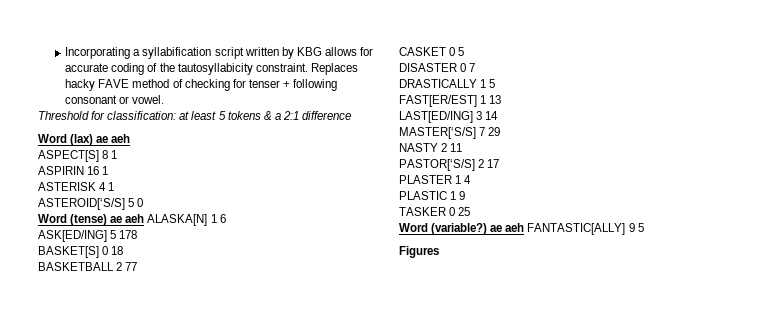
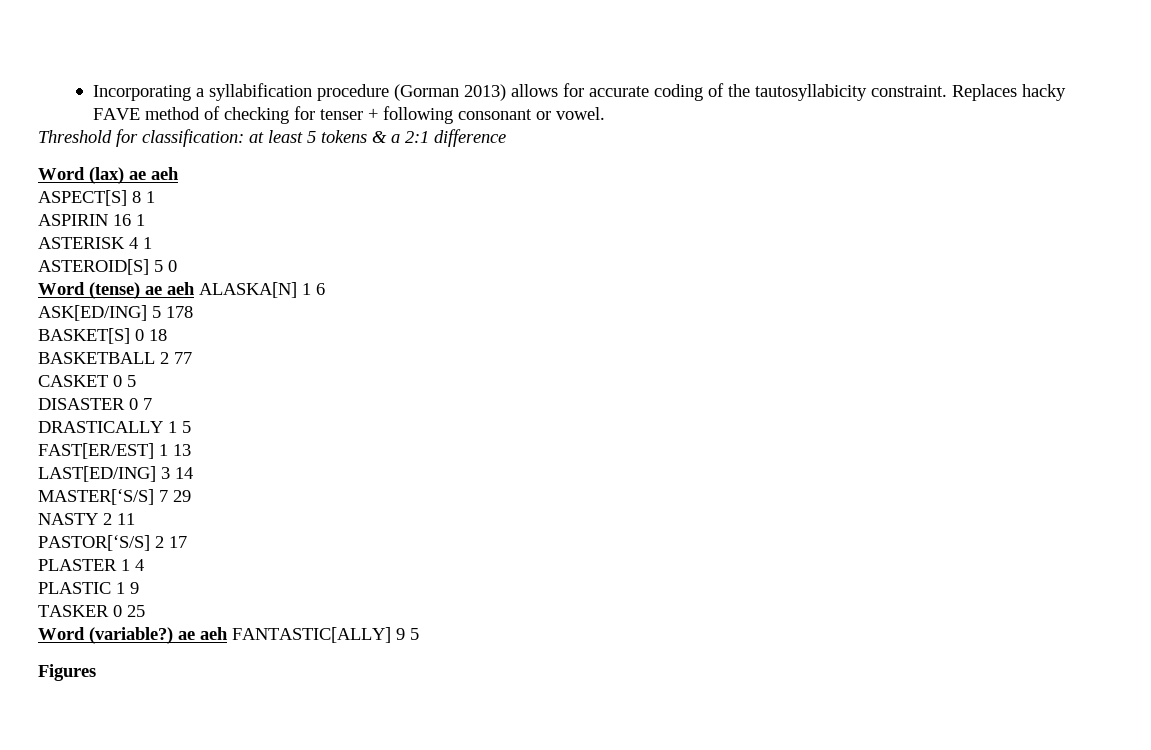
[214,47,322,59] script written by KBG -> [316,84,506,101] procedure (Gorman 2013)
[38,198,125,210] ASTEROID[‘S/S] -> [38,259,149,275] ASTEROID[S]

